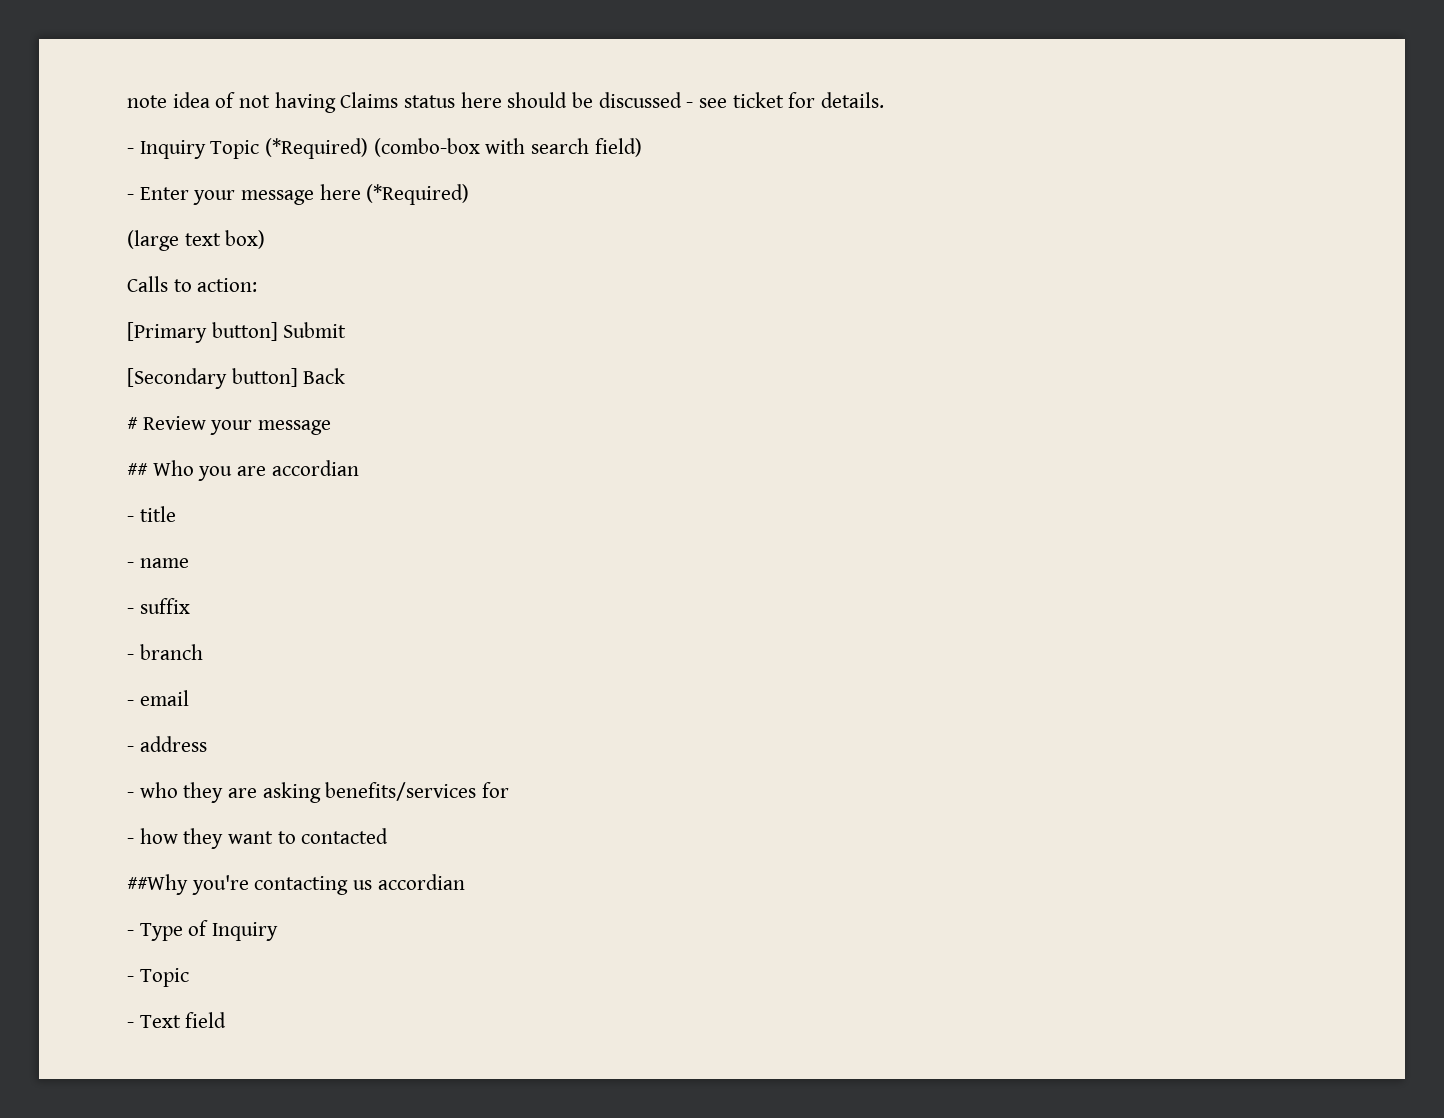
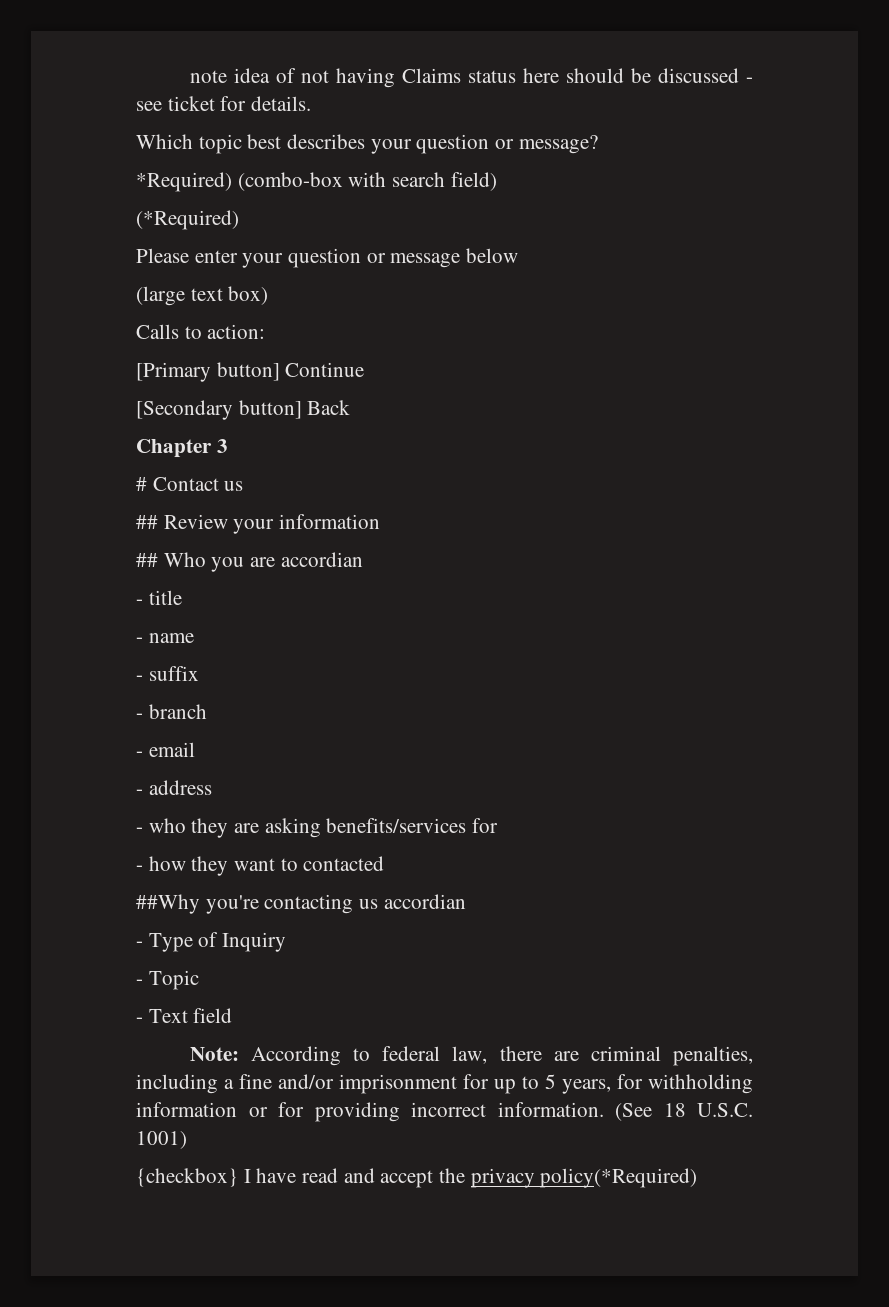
[127,138,642,159] [127,184,470,205] - Inquiry Topic (*Required) (combo-box with search field) // - Enter your message here (*Required) -> [136,134,598,154] [136,172,497,192] [136,210,239,230] [136,248,519,268] Which topic best describes your question or message? // *Required) (combo-box with search field) // (*Required) // Please enter your question or message below
[283,322,347,338] Submit -> [285,362,365,377] Continue
(346, 376) none -> [136,439,228,458] // Chapter 3
(138, 423) none -> [152,477,244,491] [136,515,158,529] Contact us // ##
[258,420,332,435] message -> [279,514,381,529] information
(227, 1020) none -> [189,1046,753,1066] [136,1074,753,1094] [136,1102,753,1122] [136,1131,187,1149] [136,1168,698,1188] // Note: According to federal law, there are criminal penalties, including a fine and/or imprisonment for up to 5 years, for withholding information or for providing incorrect information. (See 18 U.S.C. 1001) // {checkbox} I have read and accept the privacy policy(*Required)

